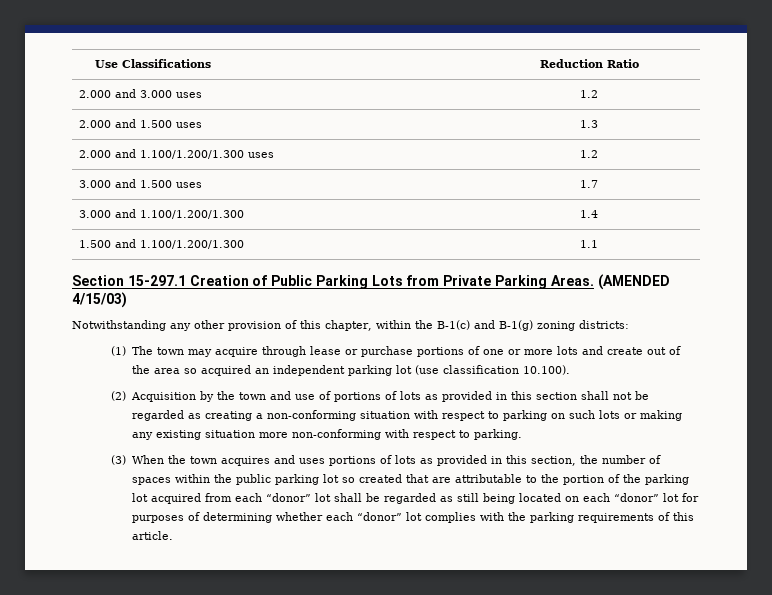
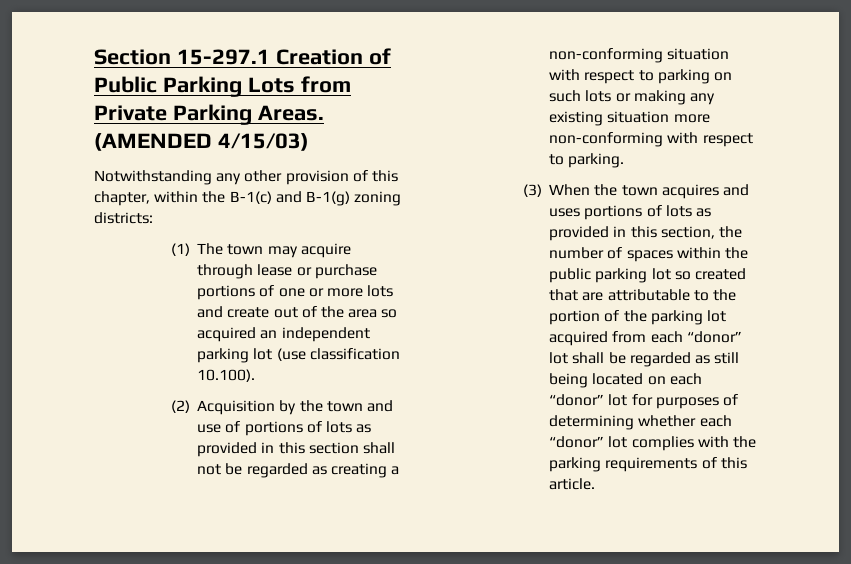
[94,59,211,68] [539,59,639,68] [78,89,202,98] [580,90,598,98] [78,119,202,128] [580,120,598,128] [78,149,274,159] [580,150,598,158] [78,179,202,188] [580,180,598,188] [78,209,244,219] [580,210,598,218] [78,239,244,249] [580,240,598,248] Use Classifications | Reduction Ratio // 2.000 and 3.000 uses | 1.2 // 2.000 and 1.500 uses | 1.3 // 2.000 and 1.100/1.200/1.300 uses | 1.2 // 3.000 and 1.500 uses | 1.7 // 3.000 and 1.100/1.200/1.300 | 1.4 // 1.500 and 1.100/1.200/1.300 | 1.1 // -> (94, 57) none

